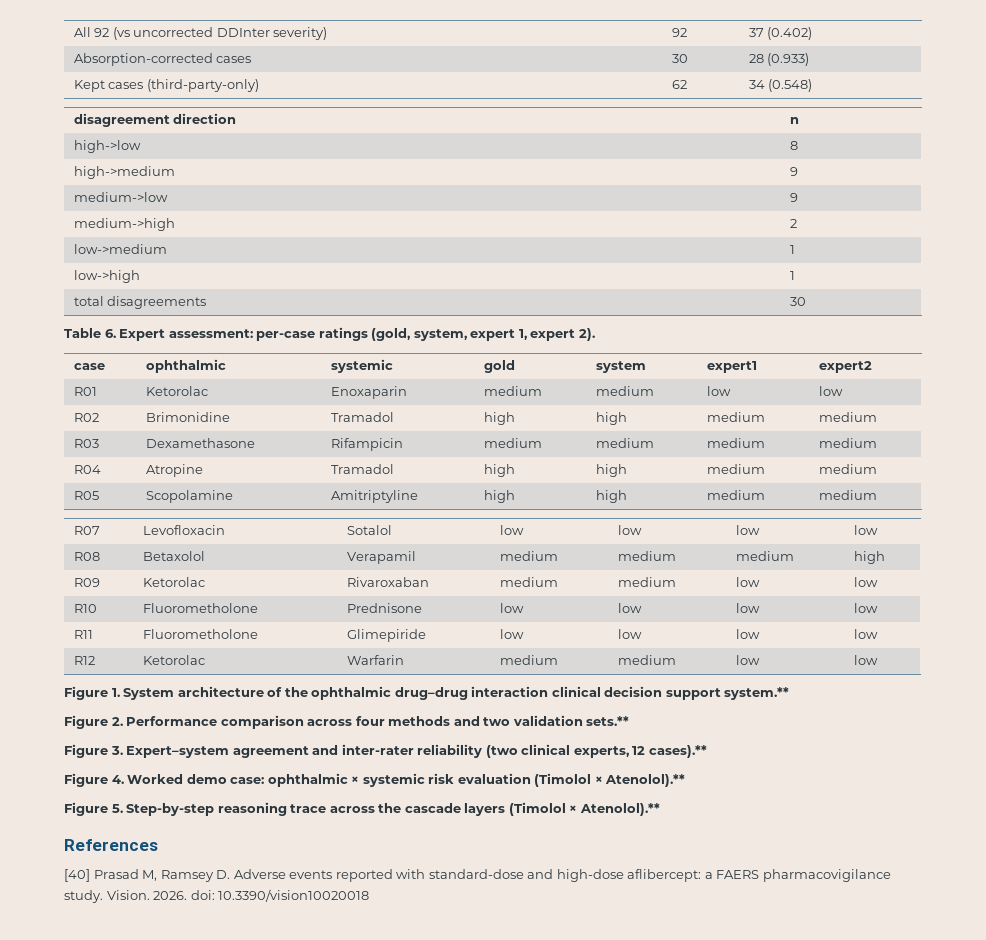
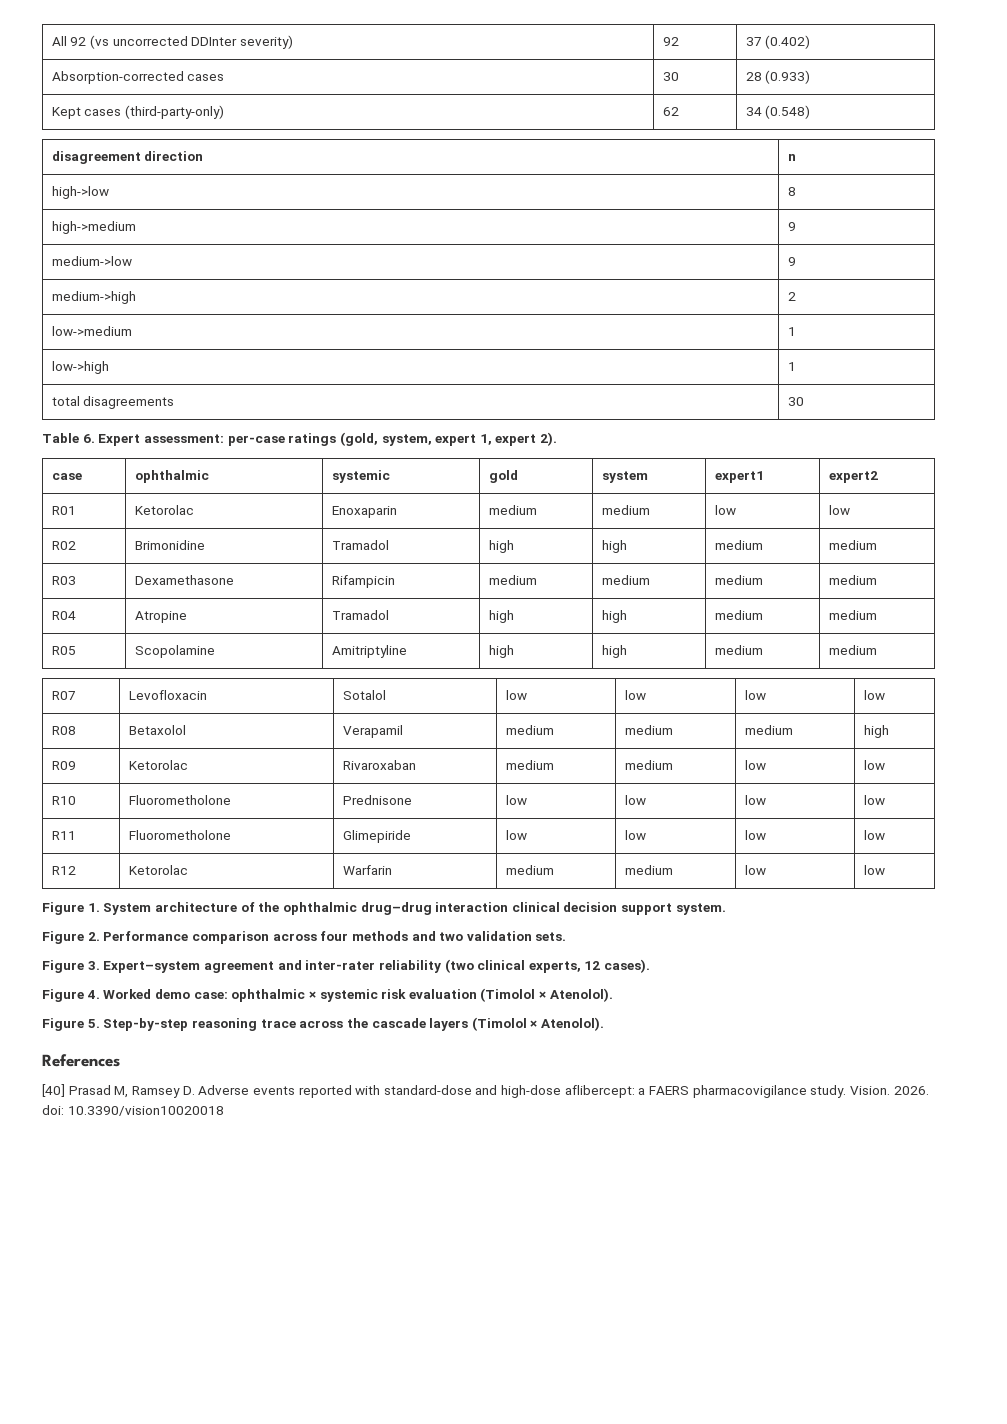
[724,687,790,700] system.** -> [675,903,726,915] system.
[586,716,630,726] sets.** -> [535,932,567,941] sets.
[648,745,707,758] cases).** -> [604,959,651,973] cases).
[605,774,686,787] Atenolol).** -> [549,988,613,1002] Atenolol).
[579,803,660,816] Atenolol).** -> [541,1017,605,1031] Atenolol).

